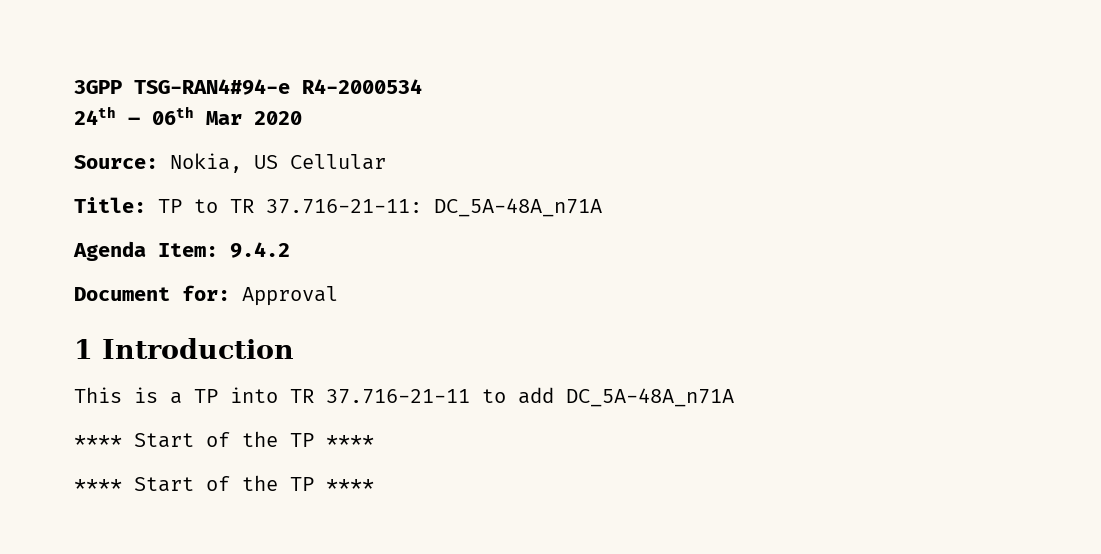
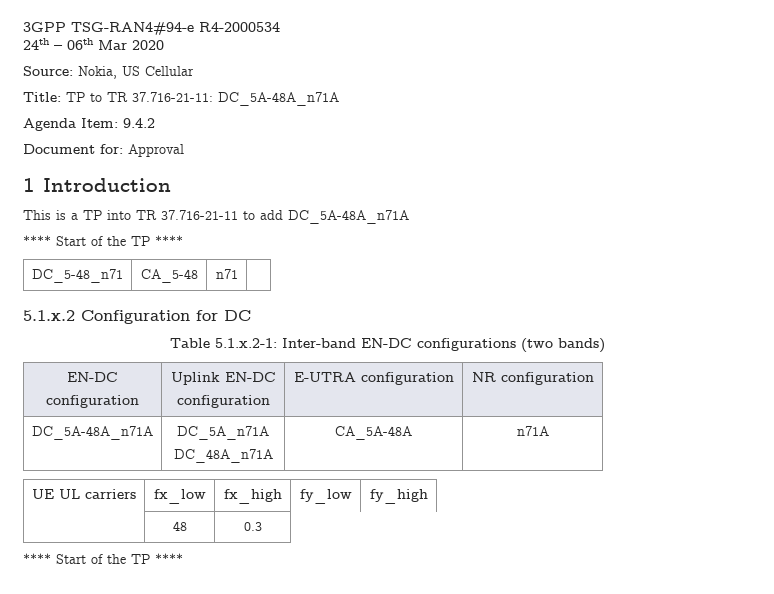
(374, 441) none -> [31,269,123,283] [140,269,198,283] [215,269,238,279] [23,310,251,324] [169,338,605,353] [67,372,118,382] [46,395,139,408] [170,372,276,385] [176,395,270,408] [293,372,454,385] [471,372,594,385] [31,426,153,440] [177,426,269,440] [173,449,273,463] [335,426,412,440] [516,426,549,436] [31,489,136,499] [153,489,206,504] [223,489,282,504] [299,489,352,504] [369,489,428,504] [172,521,187,531] [243,522,262,531] // DC_5-48_n71 | CA_5-48 | n71 | // 5.1.x.2 Configuration for DC // Table 5.1.x.2-1: Inter-band EN-DC configurations (two bands) // EN-DC // configuration | Uplink EN-DC // configuration | E-UTRA configuration | NR configuration // DC_5A-48A_n71A | DC_5A_n71A // DC_48A_n71A | CA_5A-48A | n71A // UE UL carriers | fx_low | fx_high | fy_low | fy_high // | 48 | 0.3

